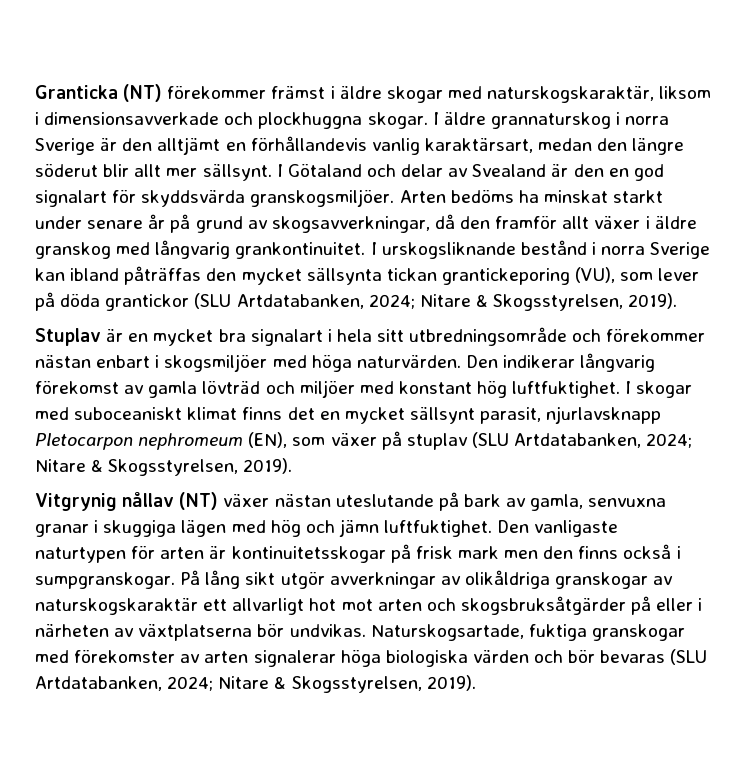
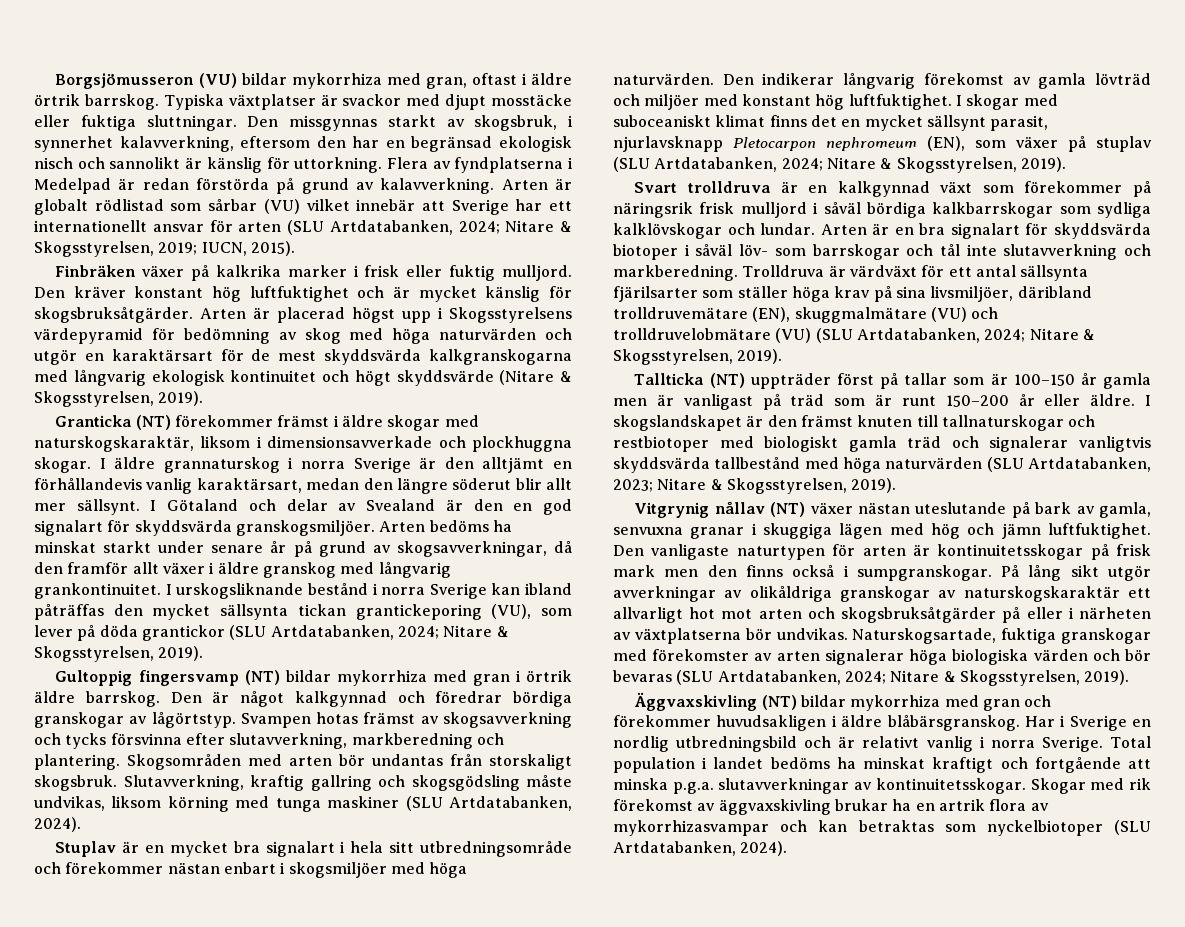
(35, 92) none -> [55,73,572,89] [34,94,572,110] [34,115,573,131] [34,136,572,152] [34,157,574,173] [34,178,572,194] [34,199,572,215] [34,220,572,235] [34,241,295,257] [55,265,572,281] [34,286,572,302] [34,307,572,323] [34,328,572,344] [34,349,572,365] [34,370,572,386] [34,391,204,407] Borgsjömusseron (VU) bildar mykorrhiza med gran, oftast i äldre örtrik barrskog. Typiska växtplatser är svackor med djupt mosstäcke eller fuktiga sluttningar. Den missgynnas starkt av skogsbruk, i synnerhet kalavverkning, eftersom den har en begränsad ekologisk nisch och sannolikt är känslig för uttorkning. Flera av fyndplatserna i Medelpad är redan förstörda på grund av kalavverkning. Arten är globalt rödlistad som sårbar (VU) vilket innebär att Sverige har ett internationellt ansvar för arten (SLU Artdatabanken, 2024; Nitare & Skogsstyrelsen, 2019; IUCN, 2015). // Finbräken växer på kalkrika marker i frisk eller fuktig mulljord. Den kräver konstant hög luftfuktighet och är mycket känslig för skogsbruksåtgärder. Arten är placerad högst upp i Skogsstyrelsens värdepyramid för bedömning av skog med höga naturvärden och utgör en karaktärsart för de mest skyddsvärda kalkgranskogarna med långvarig ekologisk kontinuitet och högt skyddsvärde (Nitare & Skogsstyrelsen, 2019). //
(678, 301) none -> [55,670,572,686] [34,691,572,707] [34,712,572,728] [34,733,504,749] [34,754,572,770] [34,775,572,791] [34,796,572,812] [34,817,81,832] // Gultoppig fingersvamp (NT) bildar mykorrhiza med gran i örtrik äldre barrskog. Den är något kalkgynnad och föredrar bördiga granskogar av lågörtstyp. Svampen hotas främst av skogsavverkning och tycks försvinna efter slutavverkning, markberedning och plantering. Skogsområden med arten bör undantas från storskaligt skogsbruk. Slutavverkning, kraftig gallring och skogsgödsling måste undvikas, liksom körning med tunga maskiner (SLU Artdatabanken, 2024).
(293, 466) none -> [634,181,1151,197] [613,202,1151,218] [613,223,1151,239] [613,244,1151,260] [613,265,1089,281] [613,286,1092,302] [613,307,999,323] [613,328,1095,343] [613,349,783,365] [634,373,1151,389] [613,394,1151,410] [613,415,1096,431] [613,436,1151,452] [613,457,1151,473] [613,478,897,494] // Svart trolldruva är en kalkgynnad växt som förekommer på näringsrik frisk mulljord i såväl bördiga kalkbarrskogar som sydliga kalklövskogar och lundar. Arten är en bra signalart för skyddsvärda biotoper i såväl löv- som barrskogar och tål inte slutavverkning och markberedning. Trolldruva är värdväxt för ett antal sällsynta fjärilsarter som ställer höga krav på sina livsmiljöer, däribland trolldruvemätare (EN), skuggmalmätare (VU) och trolldruvelobmätare (VU) (SLU Artdatabanken, 2024; Nitare & Skogsstyrelsen, 2019). // Tallticka (NT) uppträder först på tallar som är 100–150 år gamla men är vanligast på träd som är runt 150–200 år eller äldre. I skogslandskapet är den främst knuten till tallnaturskogar och restbiotoper med biologiskt gamla träd och signalerar vanligtvis skyddsvärda tallbestånd med höga naturvärden (SLU Artdatabanken, 2023; Nitare & Skogsstyrelsen, 2019).
(476, 683) none -> [634,692,1052,711] [613,715,1151,731] [613,736,1152,752] [613,757,1151,773] [613,778,1151,794] [613,799,1049,815] [613,820,1151,836] [613,841,788,856] // Äggvaxskivling (NT) bildar mykorrhiza med gran och förekommer huvudsakligen i äldre blåbärsgranskog. Har i Sverige en nordlig utbredningsbild och är relativt vanlig i norra Sverige. Total population i landet bedöms ha minskat kraftigt och fortgående att minska p.g.a. slutavverkningar av kontinuitetsskogar. Skogar med rik förekomst av äggvaxskivling brukar ha en artrik flora av mykorrhizasvampar och kan betraktas som nyckelbiotoper (SLU Artdatabanken, 2024).

